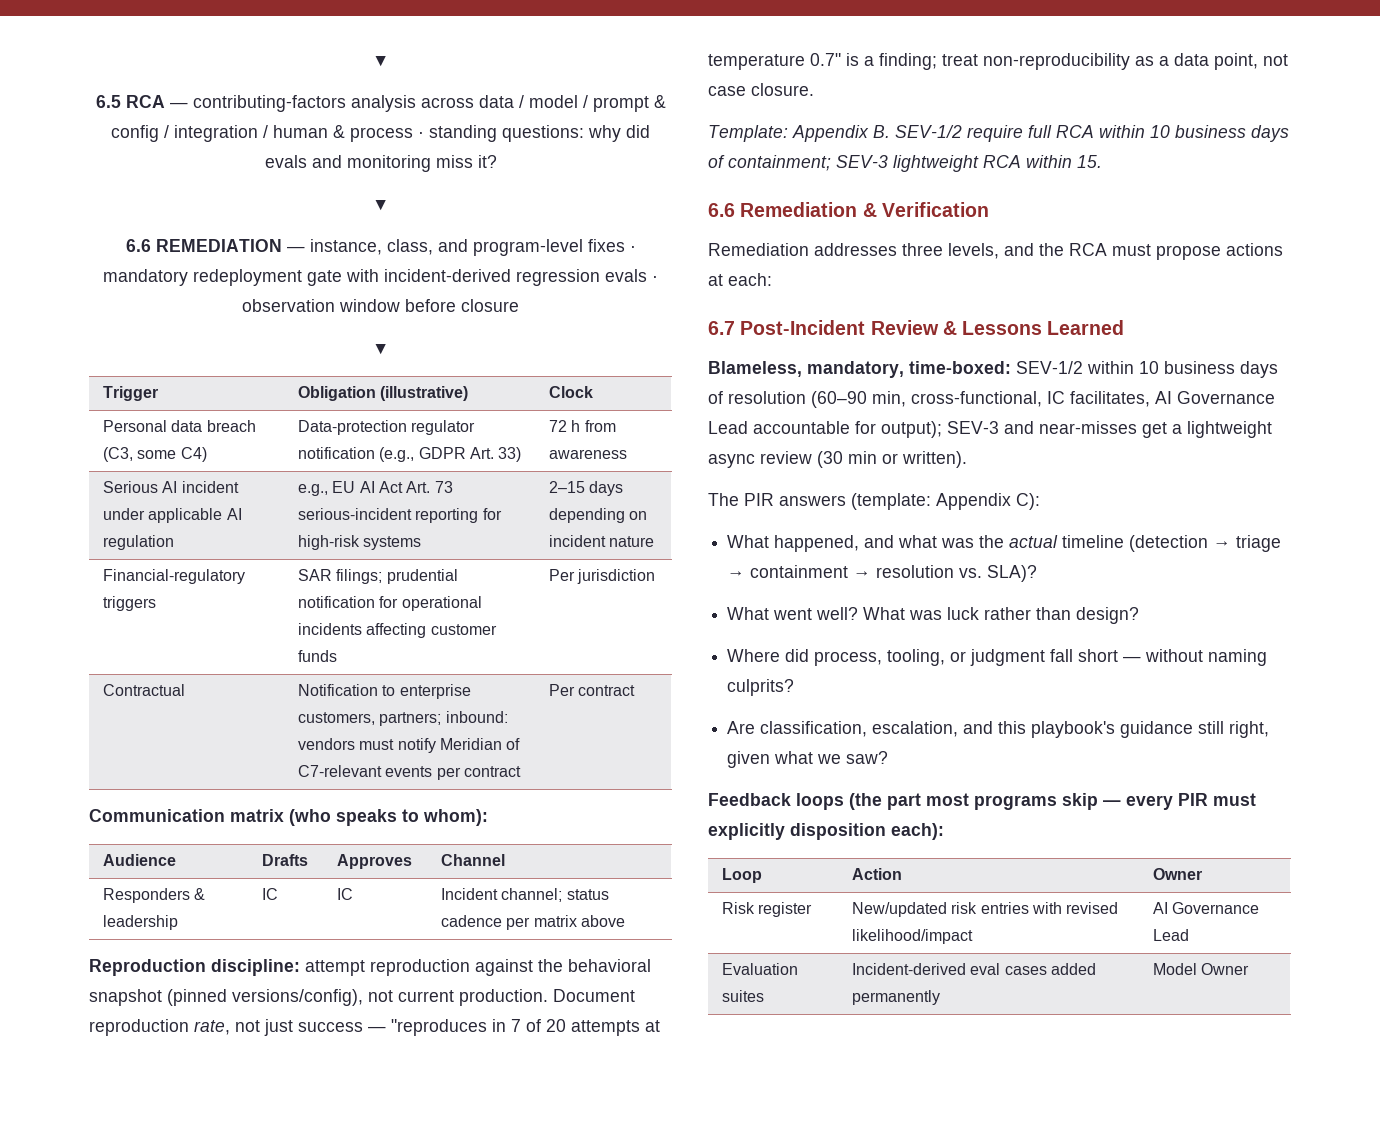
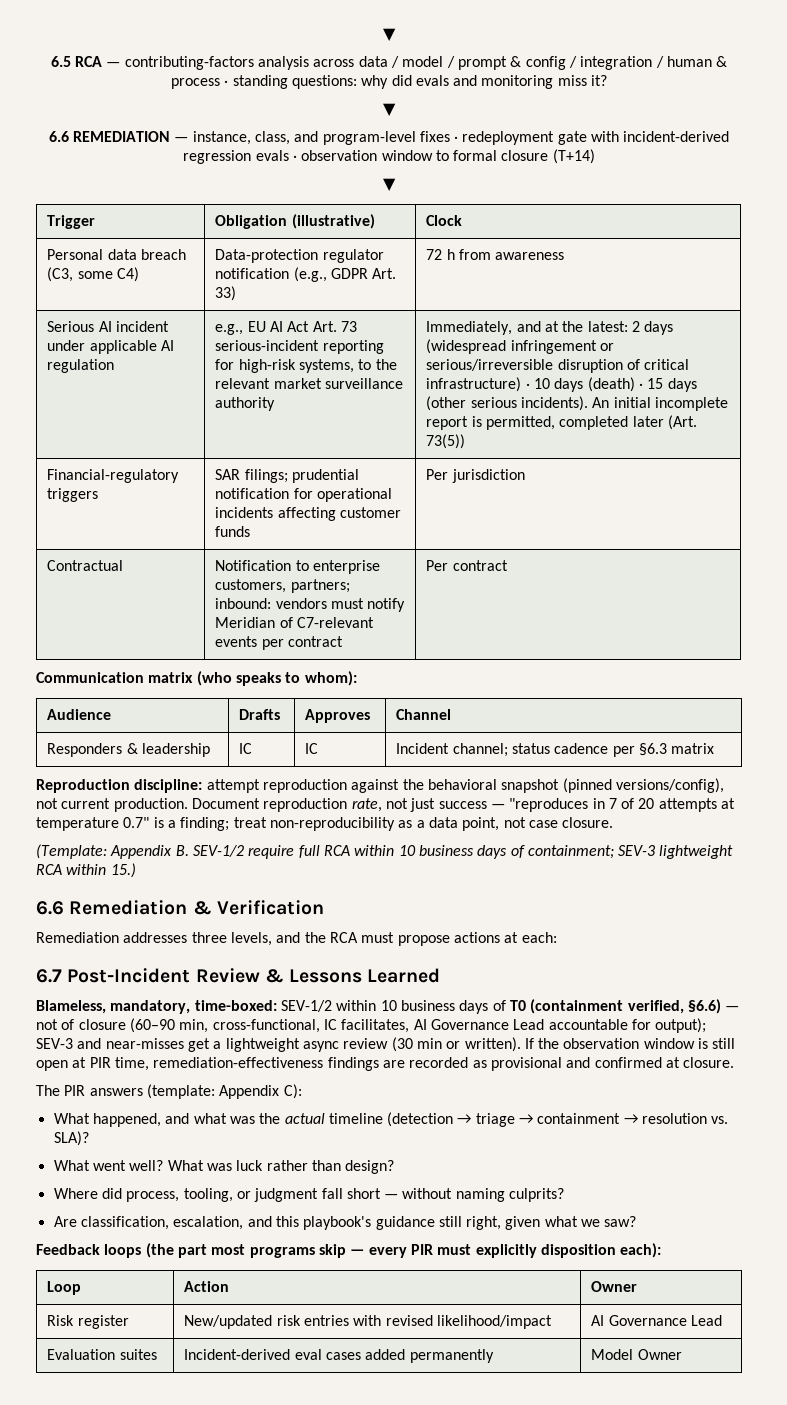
[103,269,188,286] mandatory -> (459, 139) none
[405,299,519,312] before closure -> [435,149,595,164] to formal closure (T+14)
[363,536,422,550] [548,481,624,496] [548,508,648,523] [548,535,655,547] systems | 2–15 days depending on incident nature -> [299,359,397,373] [215,378,404,389] [215,397,276,411] [426,321,674,335] [426,339,615,354] [426,359,690,373] [426,377,697,392] [426,396,728,411] [426,415,697,430] [426,434,466,449] systems, to the relevant market surveillance authority | Immediately, and at the latest: 2 days (widespread infringement or serious/irreversible disruption of critical infrastructure) · 10 days (death) · 15 days (other serious incidents). An initial incomplete report is permitted, completed later (Art. 73(5))
[533,915,625,927] matrix above -> [638,743,715,756] §6.3 matrix
[708,125,788,142] Template: -> [36,844,107,859] (Template:
[1077,155,1102,168] 15. -> [110,863,136,878] 15.)
[728,391,806,404] resolution -> [509,999,740,1014] [36,1019,126,1030] T0 (containment verified, §6.6) — not of closure
(967, 459) none -> [524,1038,736,1049] [36,1057,735,1071] If the observation window is still open at PIR time, remediation-effectiveness findings are recorded as provisional and confirmed at closure.

